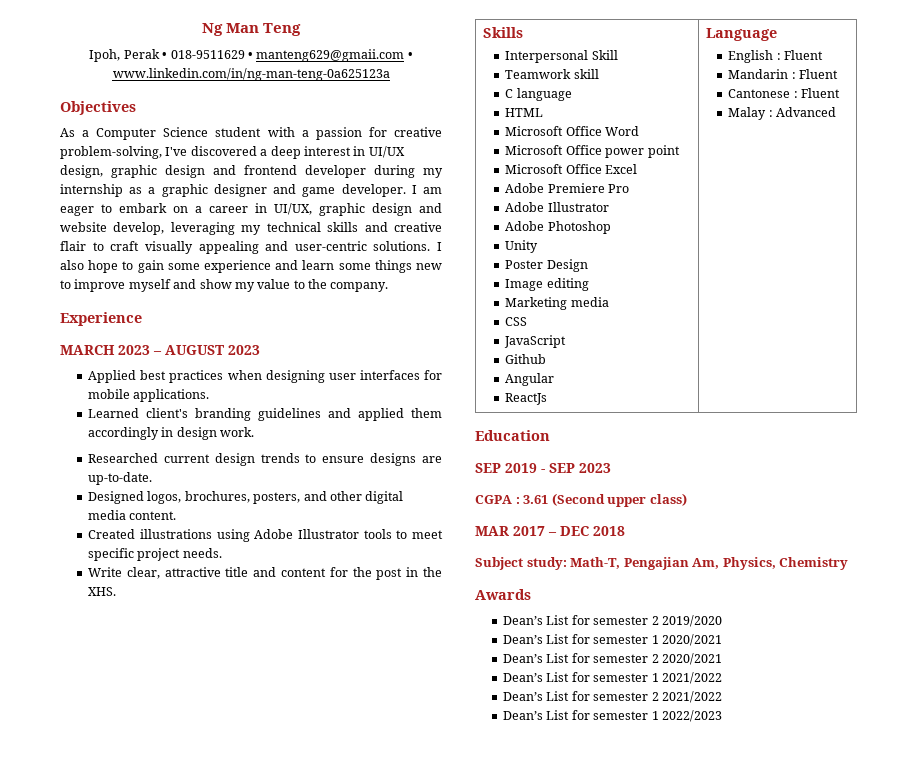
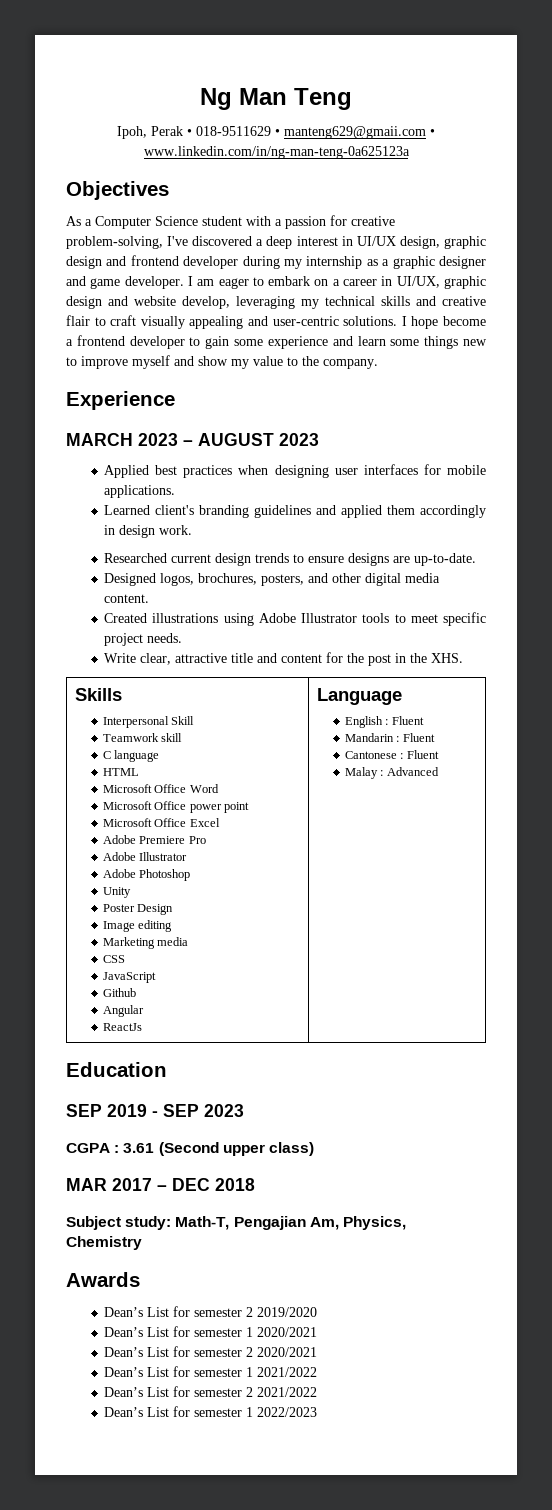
[60,260,119,273] also hope -> [411,316,487,329] [66,335,185,349] hope become a frontend developer

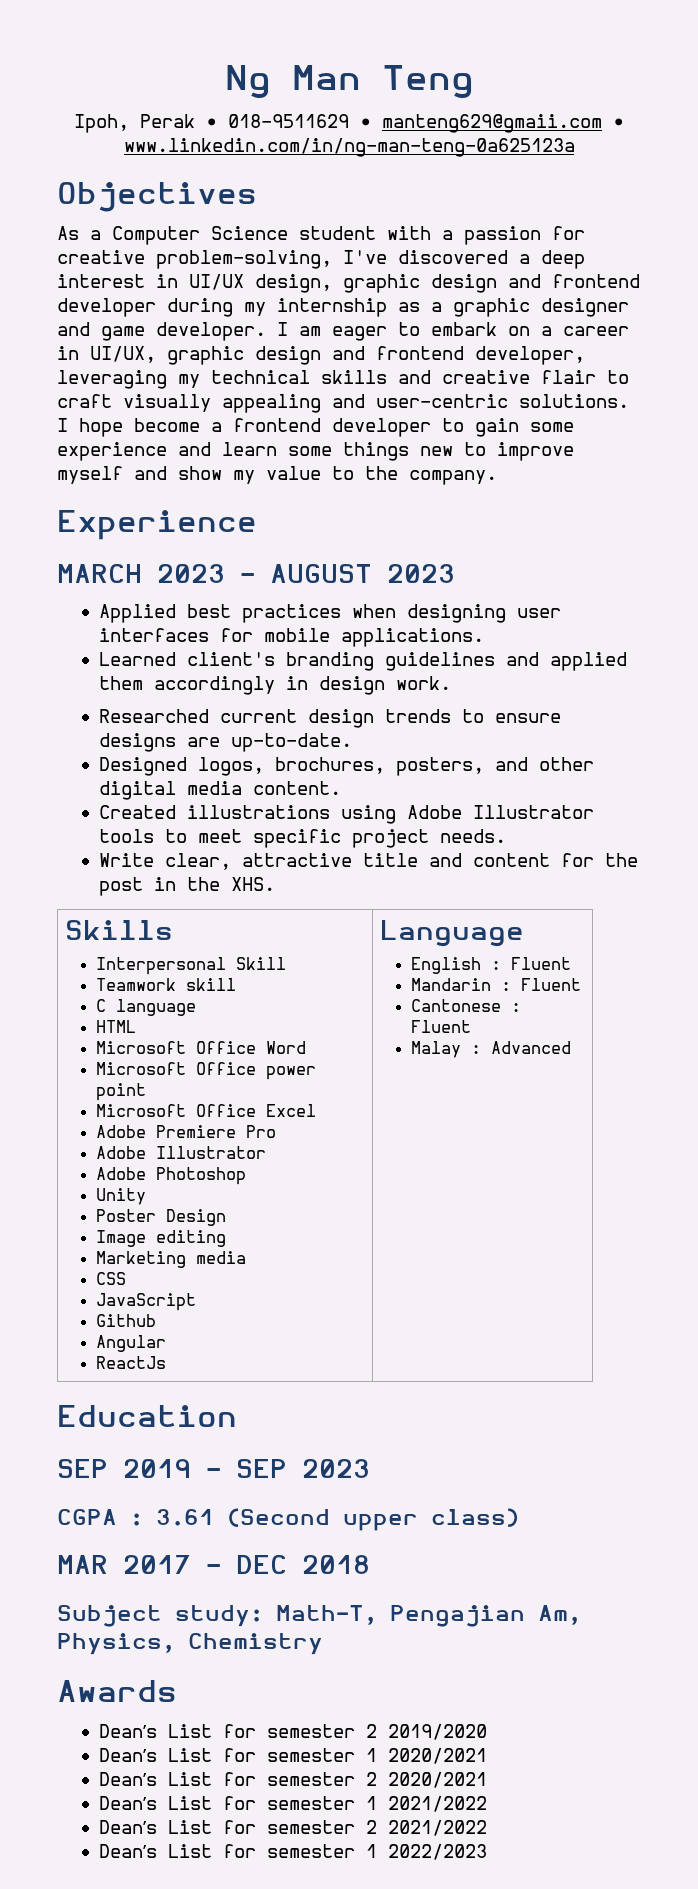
[134,296,230,309] website develop, -> [376,346,585,365] frontend developer,

